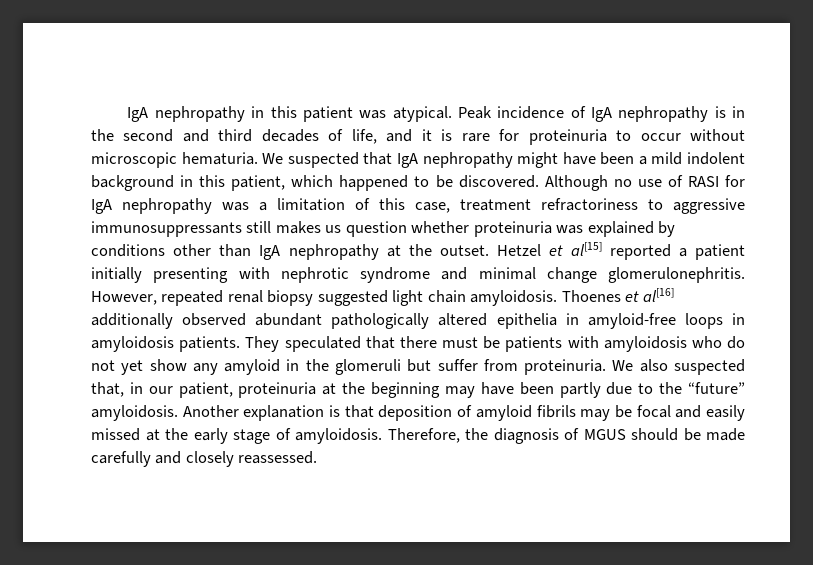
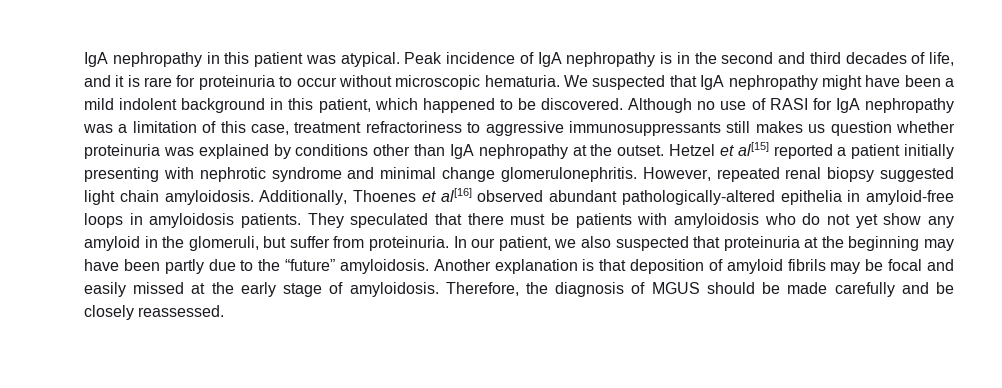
(558, 298) none -> [259,190,348,205] Additionally,
[91,313,173,329] additionally -> (472, 195) none
[331,313,488,329] pathologically altered -> [621,190,775,205] pathologically-altered
[335,359,401,375] glomeruli -> [188,236,259,251] glomeruli,
[612,359,746,375] [91,382,233,398] We also suspected that, in our patient, -> [453,236,721,251] In our patient, we also suspected that
(182, 457) none -> [935,282,954,294] be

